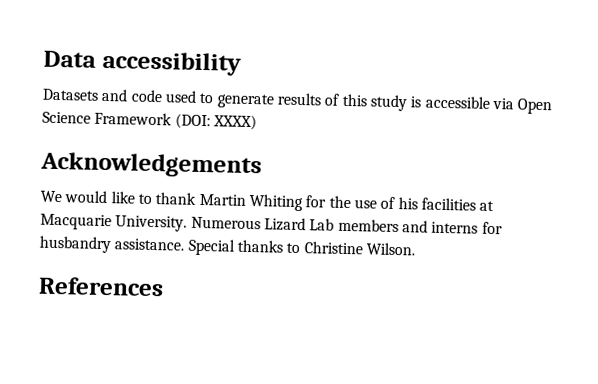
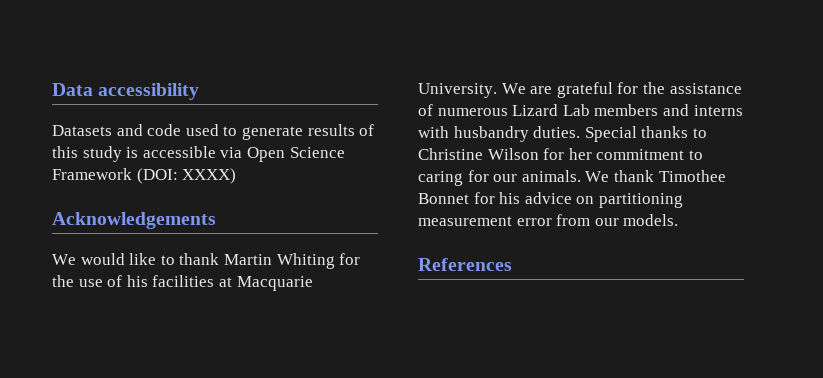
[190,216,261,230] Numerous -> [501,82,742,98] [418,104,508,116] We are grateful for the assistance of numerous
[481,221,503,235] [39,235,185,254] for husbandry assistance. -> [418,126,581,142] with husbandry duties.
[365,242,415,256] Wilson. -> [487,148,703,160] [418,170,726,186] [418,192,683,208] [418,214,679,226] Wilson for her commitment to caring for our animals. We thank Timothee Bonnet for his advice on partitioning measurement error from our models.

